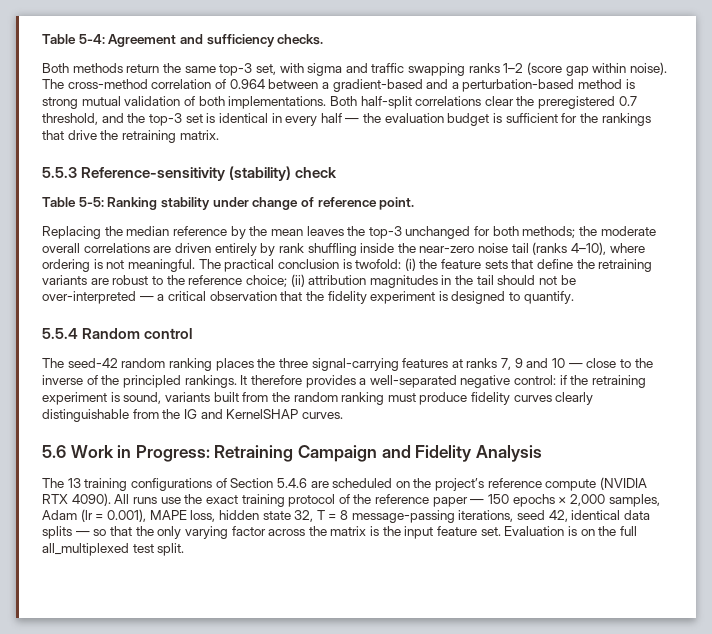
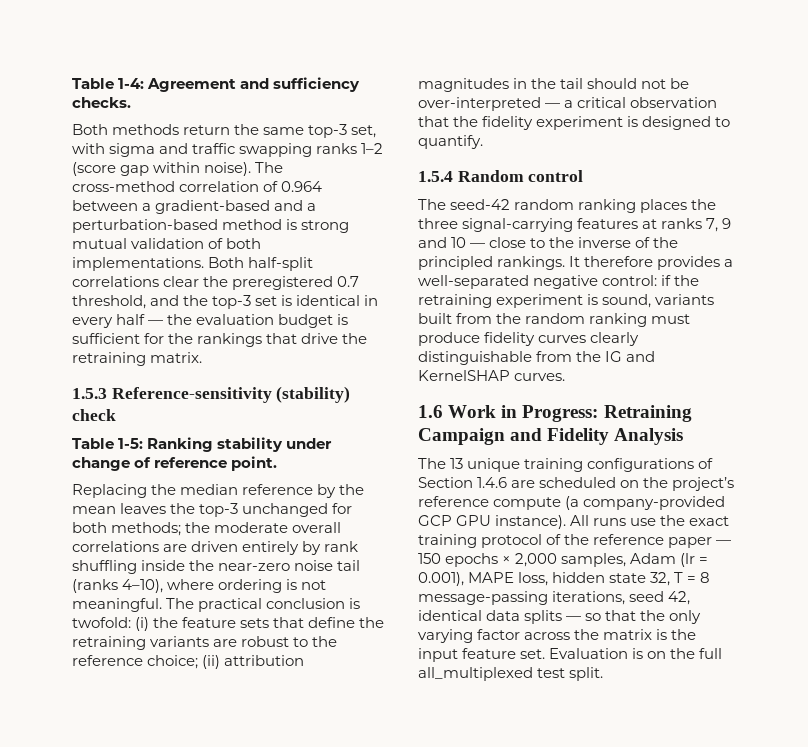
[42,34,105,44] Table 5-4: -> [72,78,145,89] Table 1-4:
[42,167,77,178] 5.5.3 -> [72,388,107,399] 1.5.3
[78,197,104,207] 5-5: -> [118,438,144,449] 1-5:
[42,328,78,339] 5.5.4 -> [418,171,453,182] 1.5.4
[42,445,66,458] 5.6 -> [418,405,443,418] 1.6
(81, 483) none -> [467,458,521,472] unique
[276,478,307,488] 5.4.6 -> [477,477,508,488] 1.4.6
[600,477,648,490] [42,493,111,506] (NVIDIA RTX 4090). -> [565,496,726,510] [418,515,567,529] (a company-provided GCP GPU instance).

